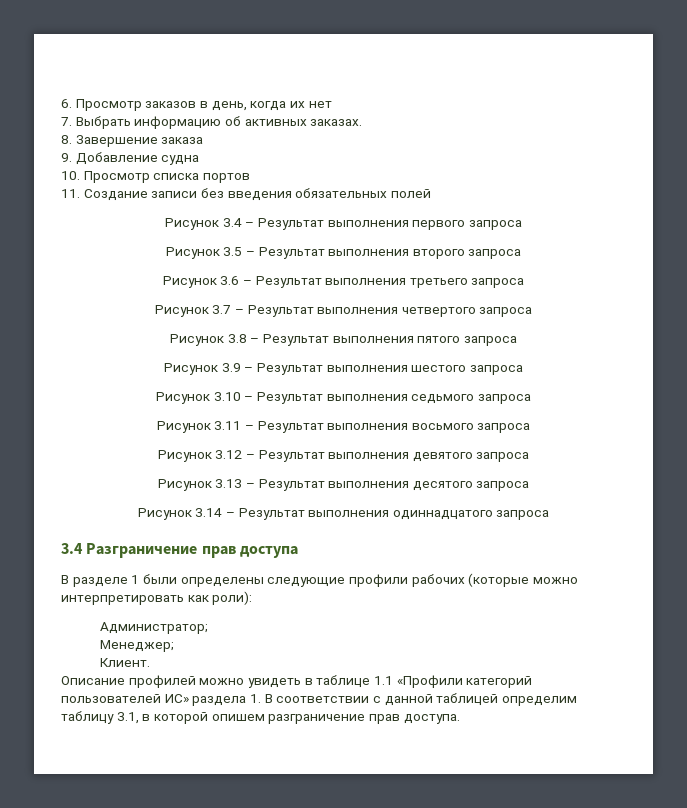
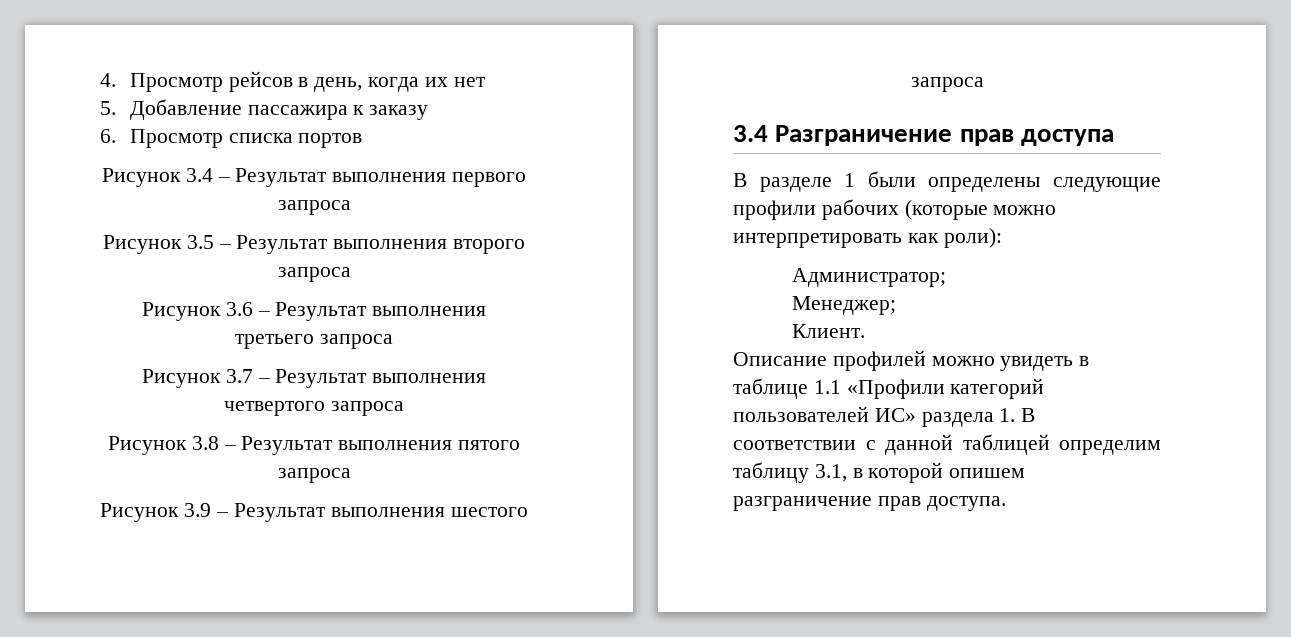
[61,99,197,111] 6. Просмотр заказов -> [100,71,293,92] 4. Просмотр рейсов
[61,116,363,129] [61,135,204,147] [61,152,200,165] [61,171,250,183] [61,188,431,201] 7. Выбрать информацию об активных заказах. // 8. Завершение заказа // 9. Добавление судна // 10. Просмотр списка портов // 11. Создание записи без введения обязательных полей -> [100,99,429,120] [100,129,363,148] 5. Добавление пассажира к заказу // 6. Просмотр списка портов
[156,392,531,404] [156,421,531,433] [157,450,530,462] [157,479,530,491] [137,508,550,520] // Рисунок 3.10 – Результат выполнения седьмого запроса // Рисунок 3.11 – Результат выполнения восьмого запроса // Рисунок 3.12 – Результат выполнения девятого запроса // Рисунок 3.13 – Результат выполнения десятого запроса // Рисунок 3.14 – Результат выполнения одиннадцатого запроса -> (984, 84) none

